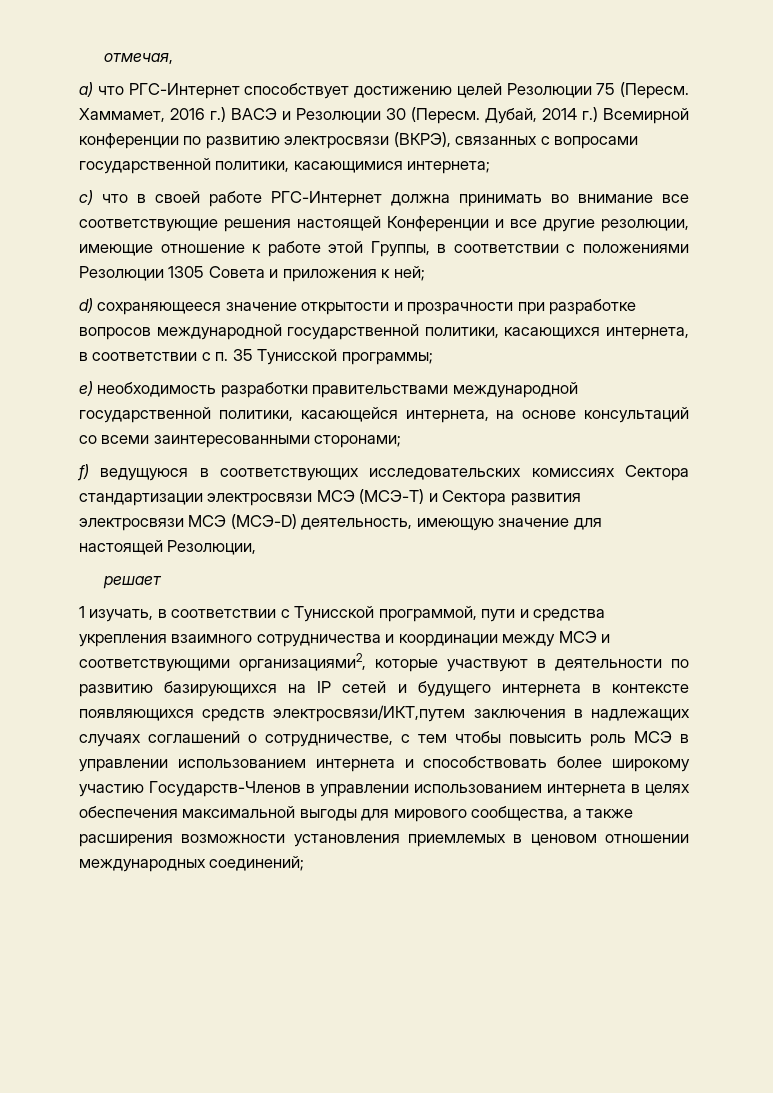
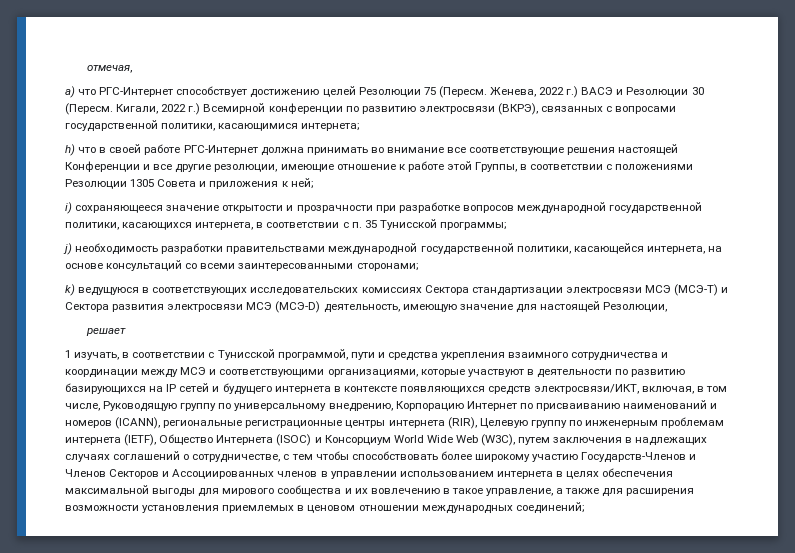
[79,108,205,122] Хаммамет, 2016 -> [489,87,565,97] Женева, 2022
[485,108,577,124] Дубай, 2014 -> [116,104,187,114] Кигали, 2022
[79,190,93,205] c) -> [65,144,75,156] h)
[79,298,93,313] d) -> [65,202,72,214] i)
[79,381,93,396] e) -> [63,243,72,255] j)
[77,464,89,481] f) -> [65,284,75,296] k)
[239,653,366,672] организациями2, -> [327,369,418,377] организациями,
[273,705,466,722] электросвязи/ИКТ,путем -> [534,384,728,394] [65,400,718,412] [65,417,725,429] [65,434,551,446] электросвязи/ИКТ, включая, в том числе, Руководящую группу по универсальному внедрению, Корпорацию Интернет по присваиванию наименований и номеров (ICANN), региональные регистрационные центры интернета (RIR), Целевую группу по инженерным проблемам интернета (IETF), Общество Интернета (ISOC) и Консорциум World Wide Web (W3C), путем
[509,731,689,747] [79,759,414,772] повысить роль МСЭ в управлении использованием интернета и -> (349, 455) none
(301, 789) none -> [689,454,697,460] [65,469,318,479] и Членов Секторов и Ассоциированных членов
[471,806,569,821] сообщества, -> [277,485,554,496] сообщества и их вовлечению в такое управление,
(634, 813) none -> [602,488,624,497] для

